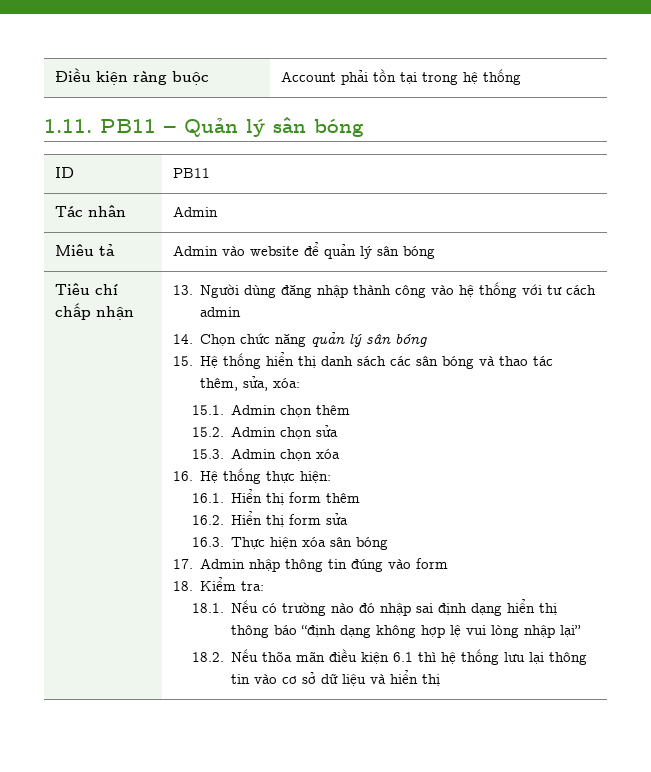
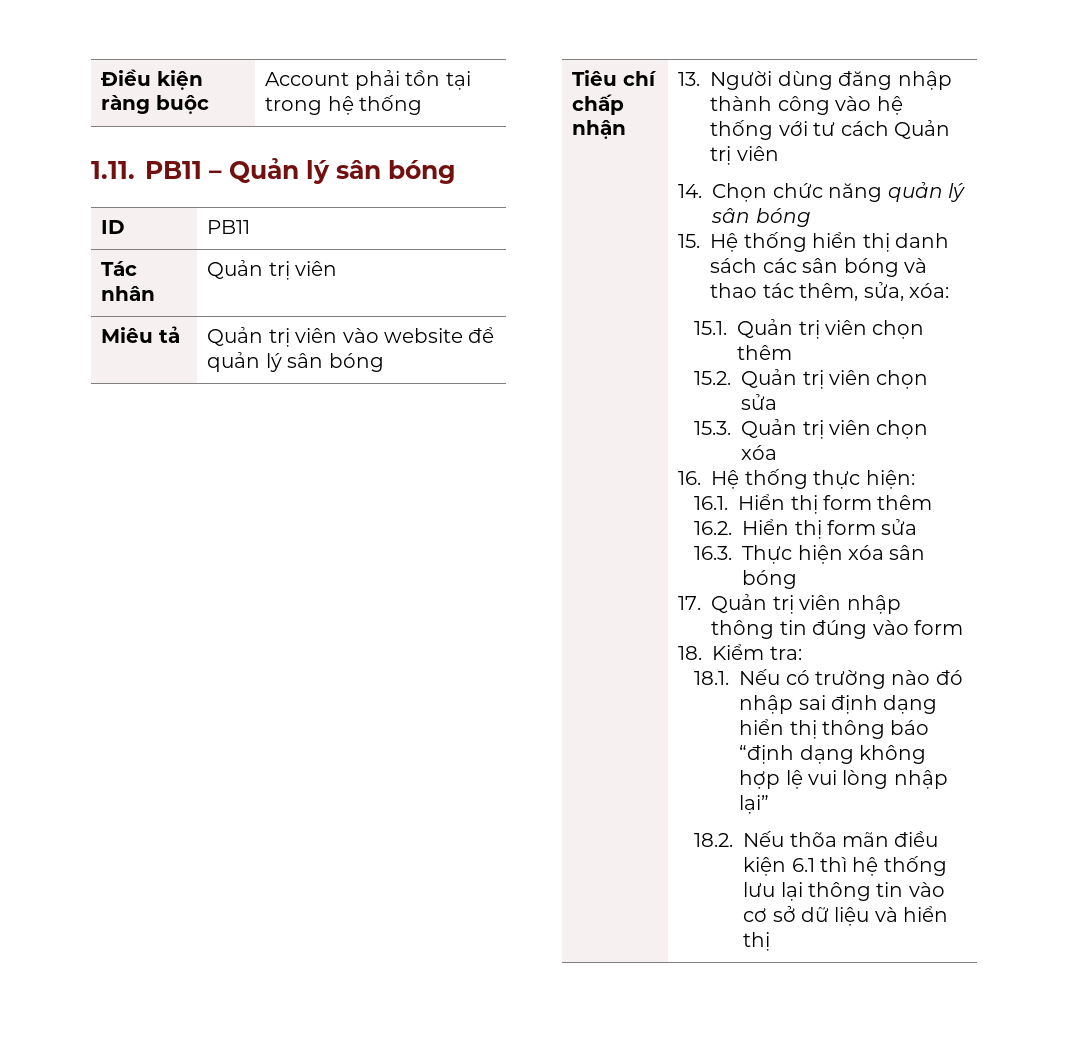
[173,206,219,217] Admin -> [207,260,338,280] Quản trị viên
[173,245,219,256] Admin -> [207,327,338,347] Quản trị viên
[200,307,242,317] admin -> [893,120,950,139] [710,146,779,165] Quản trị viên
[230,404,276,415] Admin -> [737,319,867,339] Quản trị viên
[230,426,276,437] Admin -> [741,369,871,389] Quản trị viên
[230,448,276,459] Admin -> [741,419,871,439] Quản trị viên
[200,558,246,569] Admin -> [711,594,842,614] Quản trị viên

